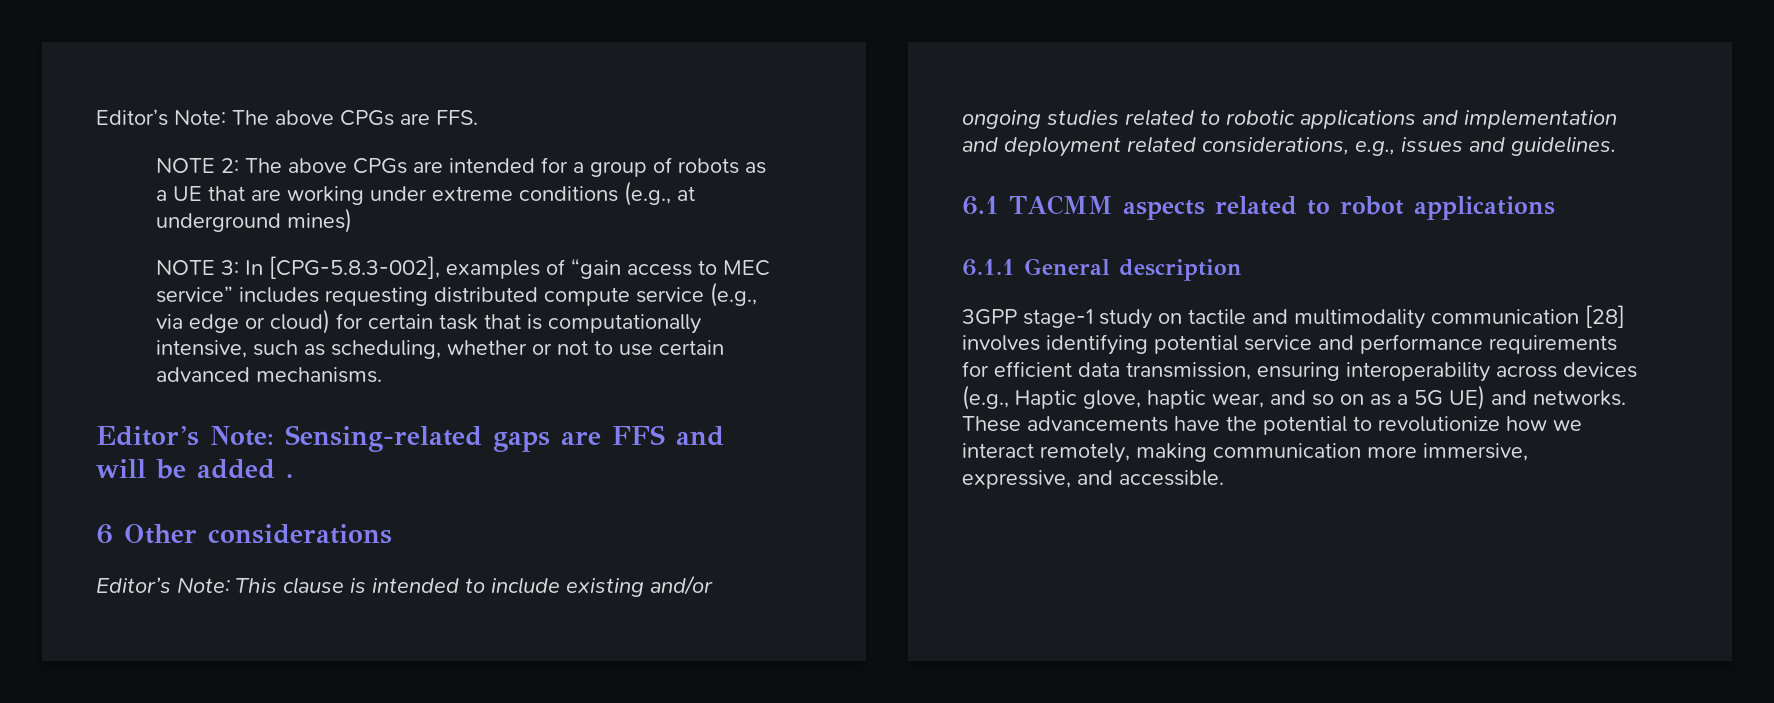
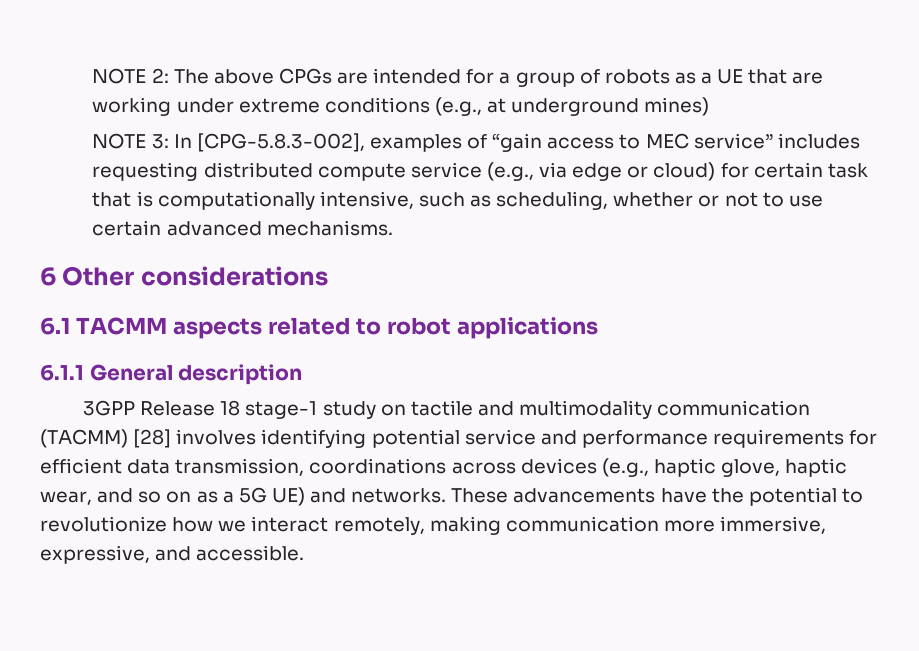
[96,109,478,126] Editor’s Note: The above CPGs are FFS. // -> (92, 76) none
[96,425,724,452] [96,459,293,479] [96,524,392,544] [96,575,713,597] [962,109,1617,129] [962,136,1616,157] Editor’s Note: Sensing-related gaps are FFS and will be added . // 6 Other considerations // Editor’s Note: This clause is intended to include existing and/or ongoing studies related to robotic applications and implementation and deployment related considerations, e.g., issues and guidelines. -> [40,266,328,286] 6 Other considerations
(1017, 317) none -> [140,400,241,416] Release 18
(1579, 316) none -> [40,429,128,448] (TACMM)
[1257,362,1490,382] ensuring interoperability -> [309,458,447,474] coordinations
[1015,390,1077,409] Haptic -> [653,458,716,477] haptic

